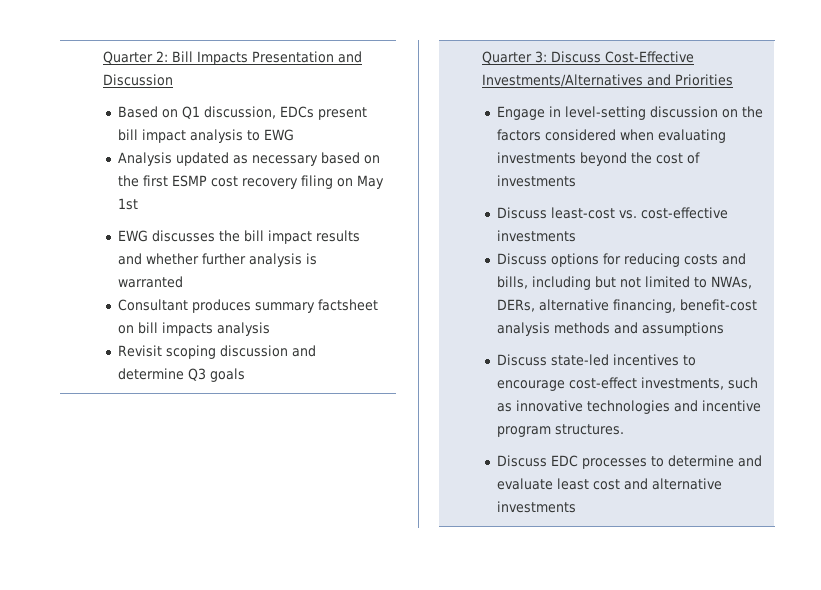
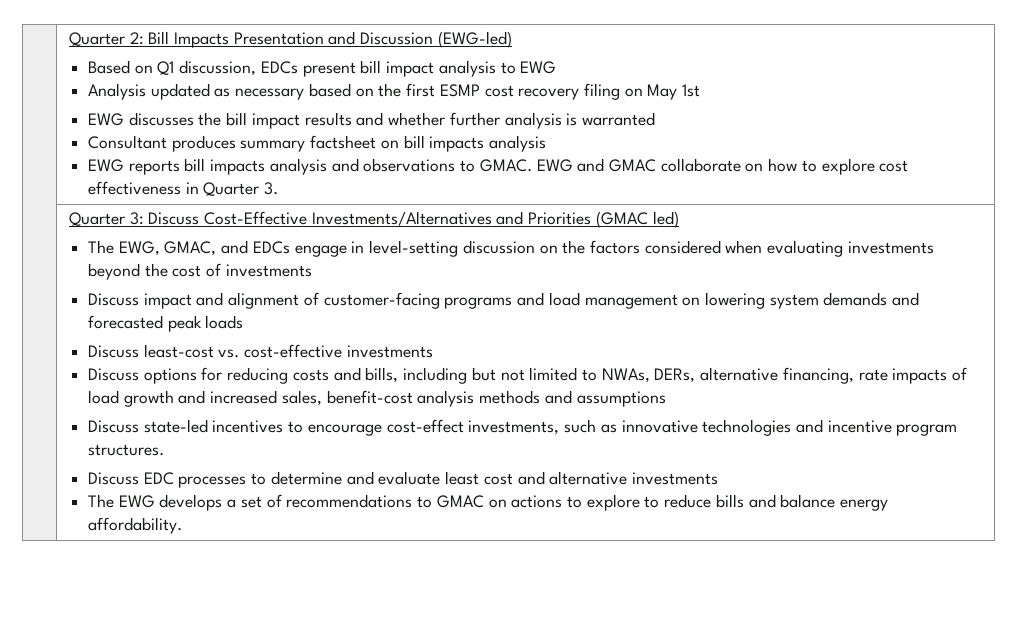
(173, 80) none -> [437,31,512,48] (EWG-led)
[117,345,316,359] [117,368,245,382] Revisit scoping discussion and determine Q3 goals -> [88,158,909,175] [88,181,279,196] EWG reports bill impacts analysis and observations to GMAC. EWG and GMAC collaborate on how to explore cost effectiveness in Quarter 3.
[496,106,545,120] // Engage -> [595,211,679,228] [88,240,347,257] (GMAC led) // The EWG, GMAC, and EDCs engage
(576, 181) none -> [88,292,920,309] [88,315,244,332] // Discuss impact and alignment of customer-facing programs and load management on lowering system demands and forecasted peak loads
(676, 306) none -> [858,367,968,384] [88,390,322,407] rate impacts of load growth and increased sales,
(576, 507) none -> [88,494,889,511] [88,517,183,534] // The EWG develops a set of recommendations to GMAC on actions to explore to reduce bills and balance energy affordability.

